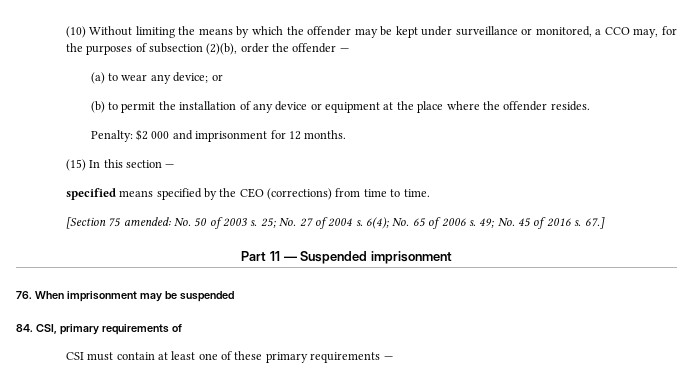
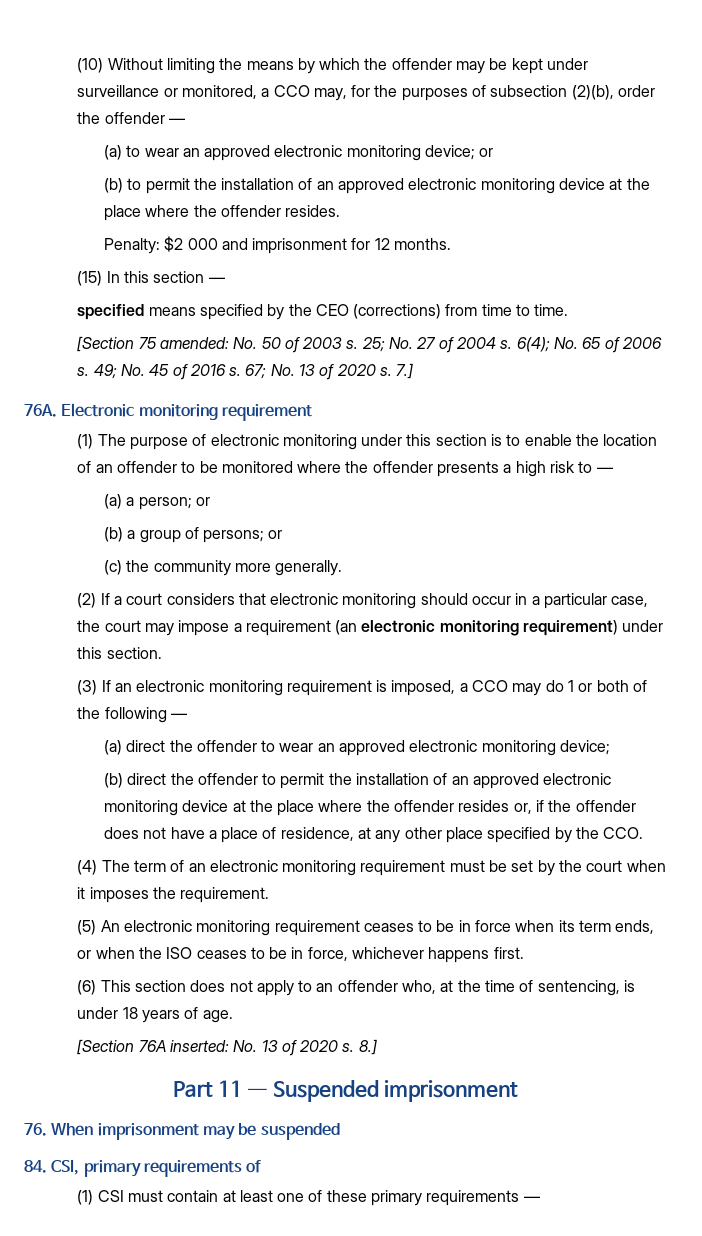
[150,74,171,84] any -> [182,145,421,161] an approved electronic monitoring
[252,101,381,113] any device or equipment -> [316,178,606,194] an approved electronic monitoring device
[584,217,605,229] 67.] -> [245,363,414,380] [24,403,312,421] [77,434,658,450] [77,461,613,477] [103,494,210,510] [103,527,283,543] [103,560,343,576] [77,593,649,609] [77,620,664,636] [77,647,162,659] [77,680,648,696] [77,707,187,723] [103,740,611,756] [103,773,612,789] [103,800,636,816] [103,827,644,843] [77,860,666,876] [77,887,270,903] [77,920,655,936] [77,947,524,963] [77,980,636,996] [77,1007,233,1023] [77,1039,377,1056] 67; No. 13 of 2020 s. 7.] // 76A. Electronic monitoring requirement // (1) The purpose of electronic monitoring under this section is to enable the location of an offender to be monitored where the offender presents a high risk to — // (a) a person; or // (b) a group of persons; or // (c) the community more generally. // (2) If a court considers that electronic monitoring should occur in a particular case, the court may impose a requirement (an electronic monitoring requirement) under this section. // (3) If an electronic monitoring requirement is imposed, a CCO may do 1 or both of the following — // (a) direct the offender to wear an approved electronic monitoring device; // (b) direct the offender to permit the installation of an approved electronic monitoring device at the place where the offender resides or, if the offender does not have a place of residence, at any other place specified by the CCO. // (4) The term of an electronic monitoring requirement must be set by the court when it imposes the requirement. // (5) An electronic monitoring requirement ceases to be in force when its term ends, or when the ISO ceases to be in force, whichever happens first. // (6) This section does not apply to an offender who, at the time of sentencing, is under 18 years of age. // [Section 76A inserted: No. 13 of 2020 s. 8.]
(182, 328) none -> [77,1190,94,1205] (1)

